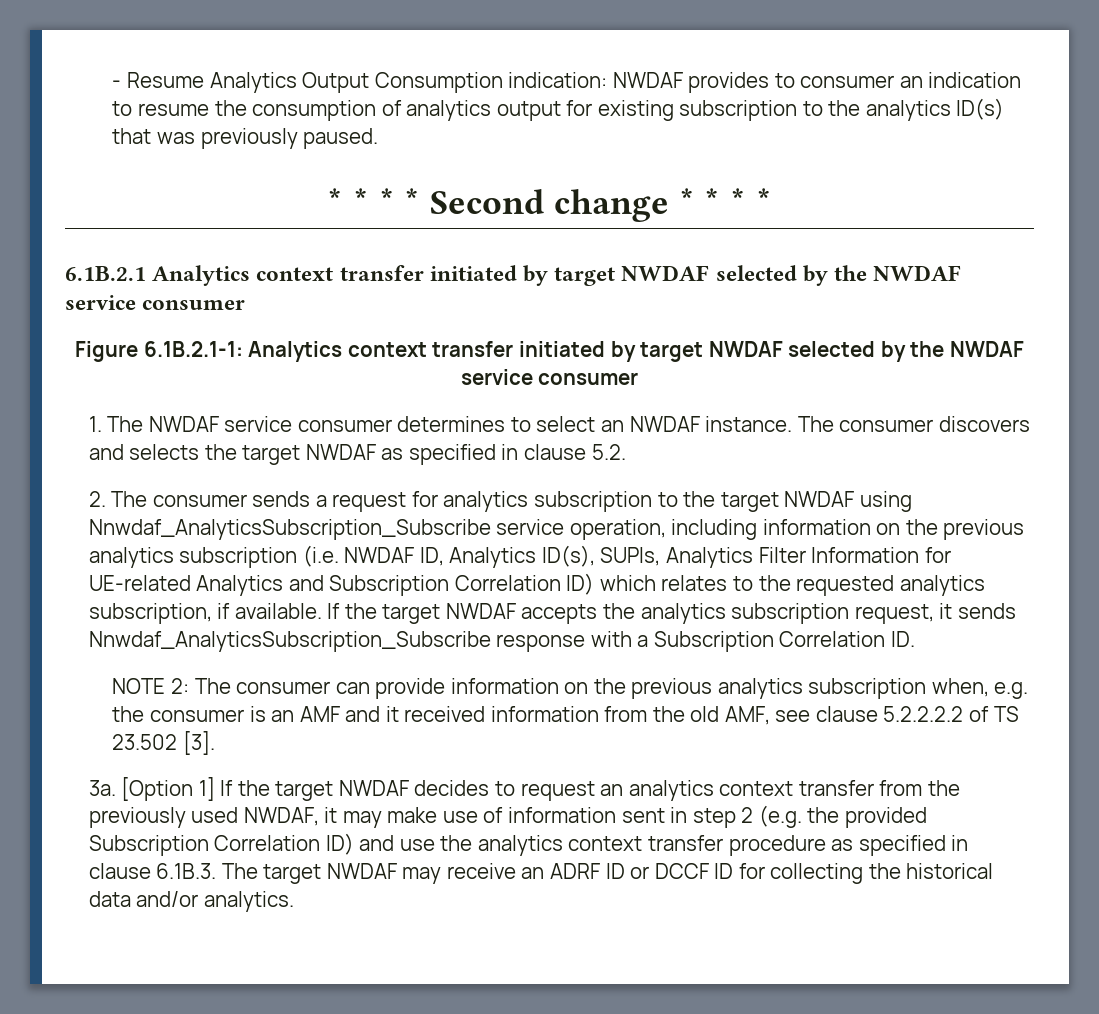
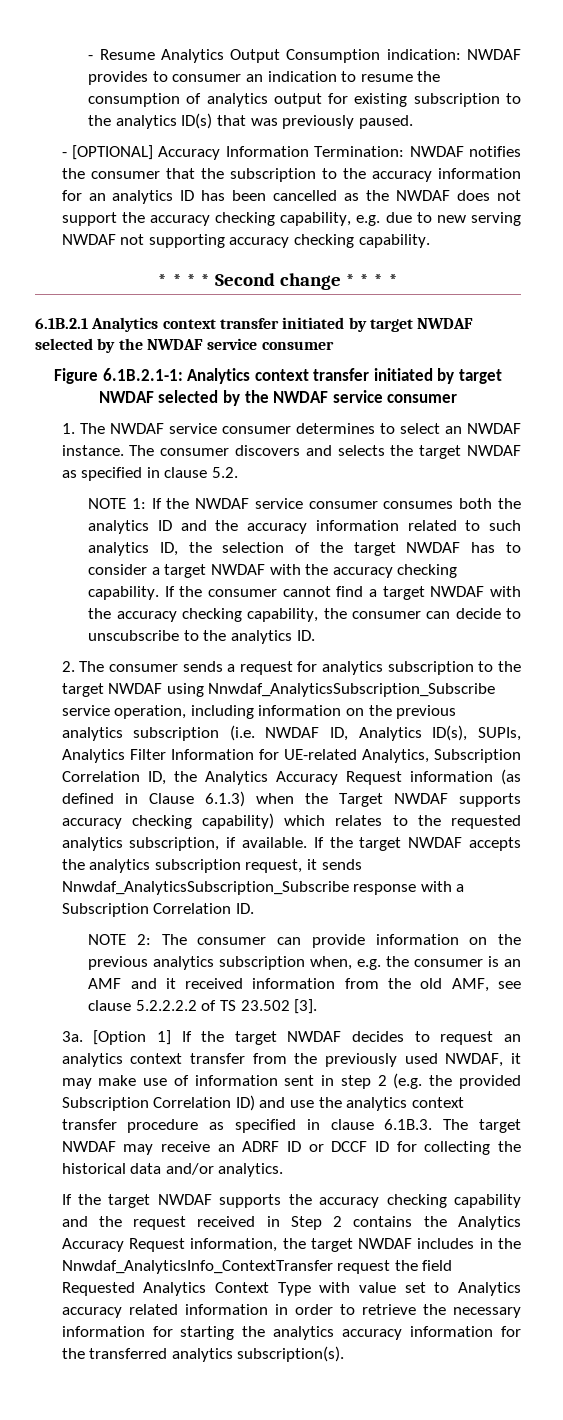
(379, 138) none -> [61,145,521,160] [61,168,521,182] [61,190,521,204] [61,212,521,226] [61,234,430,248] // - [OPTIONAL] Accuracy Information Termination: NWDAF notifies the consumer that the subscription to the accuracy information for an analytics ID has been cancelled as the NWDAF does not support the accuracy checking capability, e.g. due to new serving NWDAF not supporting accuracy checking capability.
(626, 452) none -> [88,498,521,509] [88,520,521,534] [88,542,521,556] [88,564,458,578] [88,586,521,600] [88,608,521,622] [88,630,315,644] // NOTE 1: If the NWDAF service consumer consumes both the analytics ID and the accuracy information related to such analytics ID, the selection of the target NWDAF has to consider a target NWDAF with the accuracy checking capability. If the consumer cannot find a target NWDAF with the accuracy checking capability, the consumer can decide to unscubscribe to the analytics ID.
[196,573,595,596] Analytics and Subscription Correlation ID) -> [361,749,521,763] [61,769,521,785] [61,791,521,807] [61,813,275,829] Analytics, Subscription Correlation ID, the Analytics Accuracy Request information (as defined in Clause 6.1.3) when the Target NWDAF supports accuracy checking capability)
(294, 901) none -> [61,1194,521,1208] [61,1216,521,1230] [61,1238,521,1252] [61,1260,453,1274] [61,1282,521,1296] [61,1304,521,1318] [61,1326,521,1340] [61,1346,345,1362] // If the target NWDAF supports the accuracy checking capability and the request received in Step 2 contains the Analytics Accuracy Request information, the target NWDAF includes in the Nnwdaf_AnalyticsInfo_ContextTransfer request the field Requested Analytics Context Type with value set to Analytics accuracy related information in order to retrieve the necessary information for starting the analytics accuracy information for the transferred analytics subscription(s).

